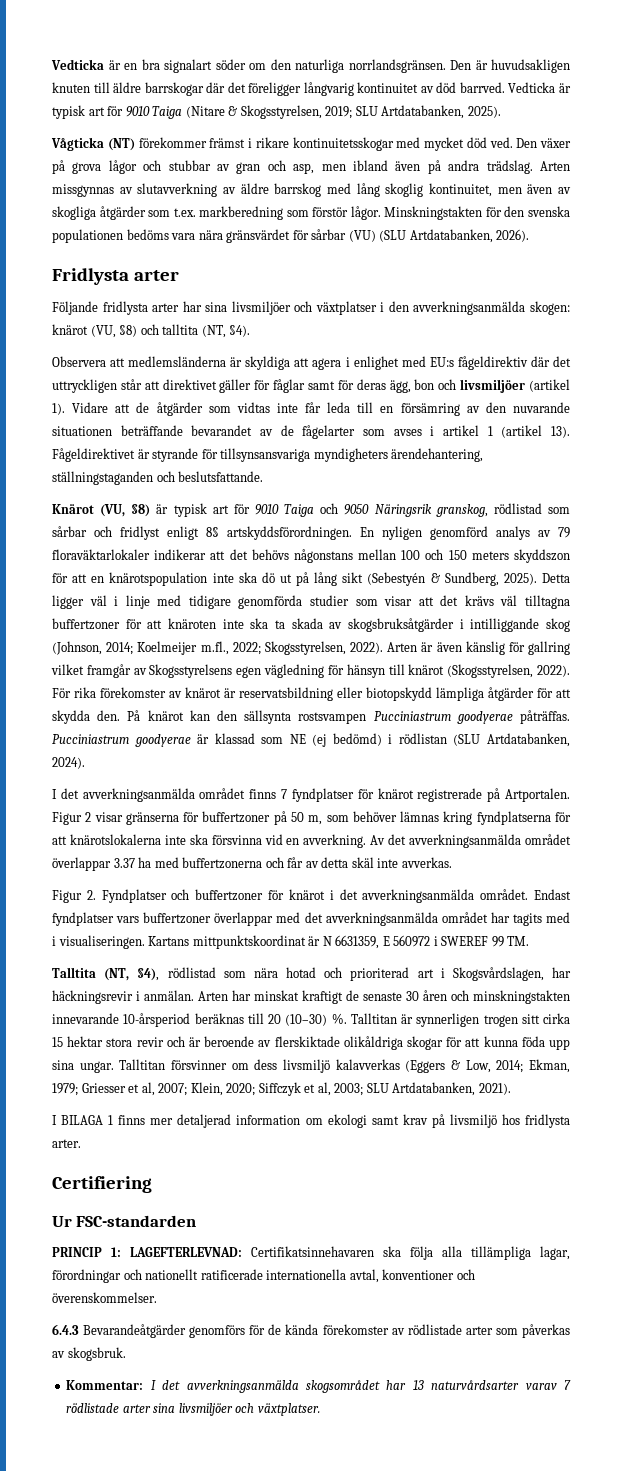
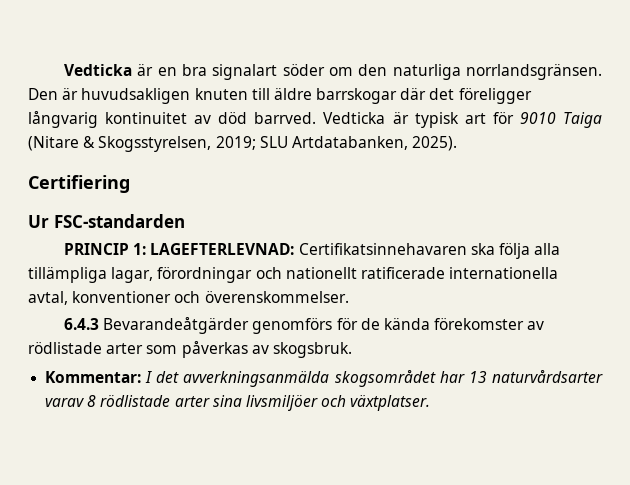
[51,137,571,151] [52,160,570,174] [52,183,572,197] [52,206,570,220] [52,229,530,243] [52,268,179,285] [52,301,570,315] [52,324,251,338] [52,356,572,370] [52,379,570,393] [52,402,570,416] [52,425,571,439] [52,448,484,462] [52,471,264,485] [52,503,571,517] [52,526,570,540] [52,549,570,563] [52,572,570,586] [52,595,570,609] [52,618,570,632] [52,641,570,655] [51,664,570,678] [52,687,571,701] [52,710,570,724] [52,733,570,747] [52,757,85,769] [52,788,570,802] [52,811,571,825] [52,834,572,848] [52,857,452,871] [52,889,571,903] [52,912,571,926] [52,935,530,949] [52,967,572,981] [52,990,570,1004] [52,1013,570,1027] [52,1036,570,1050] [52,1059,571,1073] [52,1082,511,1096] [52,1114,570,1128] [52,1139,81,1148] // Vågticka (NT) förekommer främst i rikare kontinuitetsskogar med mycket död ved. Den växer på grova lågor och stubbar av gran och asp, men ibland även på andra trädslag. Arten missgynnas av slutavverkning av äldre barrskog med lång skoglig kontinuitet, men även av skogliga åtgärder som t.ex. markberedning som förstör lågor. Minskningstakten för den svenska populationen bedöms vara nära gränsvärdet för sårbar (VU) (SLU Artdatabanken, 2026). // Fridlysta arter // Följande fridlysta arter har sina livsmiljöer och växtplatser i den avverkningsanmälda skogen: knärot (VU, §8) och talltita (NT, §4). // Observera att medlemsländerna är skyldiga att agera i enlighet med EU:s fågeldirektiv där det uttryckligen står att direktivet gäller för fåglar samt för deras ägg, bon och livsmiljöer (artikel 1). Vidare att de åtgärder som vidtas inte får leda till en försämring av den nuvarande situationen beträffande bevarandet av de fågelarter som avses i artikel 1 (artikel 13). Fågeldirektivet är styrande för tillsynsansvariga myndigheters ärendehantering, ställningstaganden och beslutsfattande. // Knärot (VU, §8) är typisk art för 9010 Taiga och 9050 Näringsrik granskog, rödlistad som sårbar och fridlyst enligt 8§ artskyddsförordningen. En nyligen genomförd analys av 79 floraväktarlokaler indikerar att det behövs någonstans mellan 100 och 150 meters skyddszon för att en knärotspopulation inte ska dö ut på lång sikt (Sebestyén & Sundberg, 2025). Detta ligger väl i linje med tidigare genomförda studier som visar att det krävs väl tilltagna buffertzoner för att knäroten inte ska ta skada av skogsbruksåtgärder i intilliggande skog (Johnson, 2014; Koelmeijer m.fl., 2022; Skogsstyrelsen, 2022). Arten är även känslig för gallring vilket framgår av Skogsstyrelsens egen vägledning för hänsyn till knärot (Skogsstyrelsen, 2022). För rika förekomster av knärot är reservatsbildning eller biotopskydd lämpliga åtgärder för att skydda den. På knärot kan den sällsynta rostsvampen Pucciniastrum goodyerae påträffas. Pucciniastrum goodyerae är klassad som NE (ej bedömd) i rödlistan (SLU Artdatabanken, 2024). // I det avverkningsanmälda området finns 7 fyndplatser för knärot registrerade på Artportalen. Figur 2 visar gränserna för buffertzoner på 50 m, som behöver lämnas kring fyndplatserna för att knärotslokalerna inte ska försvinna vid en avverkning. Av det avverkningsanmälda området överlappar 3.37 ha med buffertzonerna och får av detta skäl inte avverkas. // Figur 2. Fyndplatser och buffertzoner för knärot i det avverkningsanmälda området. Endast fyndplatser vars buffertzoner överlappar med det avverkningsanmälda området har tagits med i visualiseringen. Kartans mittpunktskoordinat är N 6631359, E 560972 i SWEREF 99 TM. // Talltita (NT, §4), rödlistad som nära hotad och prioriterad art i Skogsvårdslagen, har häckningsrevir i anmälan. Arten har minskat kraftigt de senaste 30 åren och minskningstakten innevarande 10-årsperiod beräknas till 20 (10–30) %. Talltitan är synnerligen trogen sitt cirka 15 hektar stora revir och är beroende av flerskiktade olikåldriga skogar för att kunna föda upp sina ungar. Talltitan försvinner om dess livsmiljö kalavverkas (Eggers & Low, 2014; Ekman, 1979; Griesser et al, 2007; Klein, 2020; Siffczyk et al, 2003; SLU Artdatabanken, 2021). // I BILAGA 1 finns mer detaljerad information om ekologi samt krav på livsmiljö hos fridlysta arter. -> (458, 143) none
[564,1380,571,1390] 7 -> [87,395,97,407] 8

